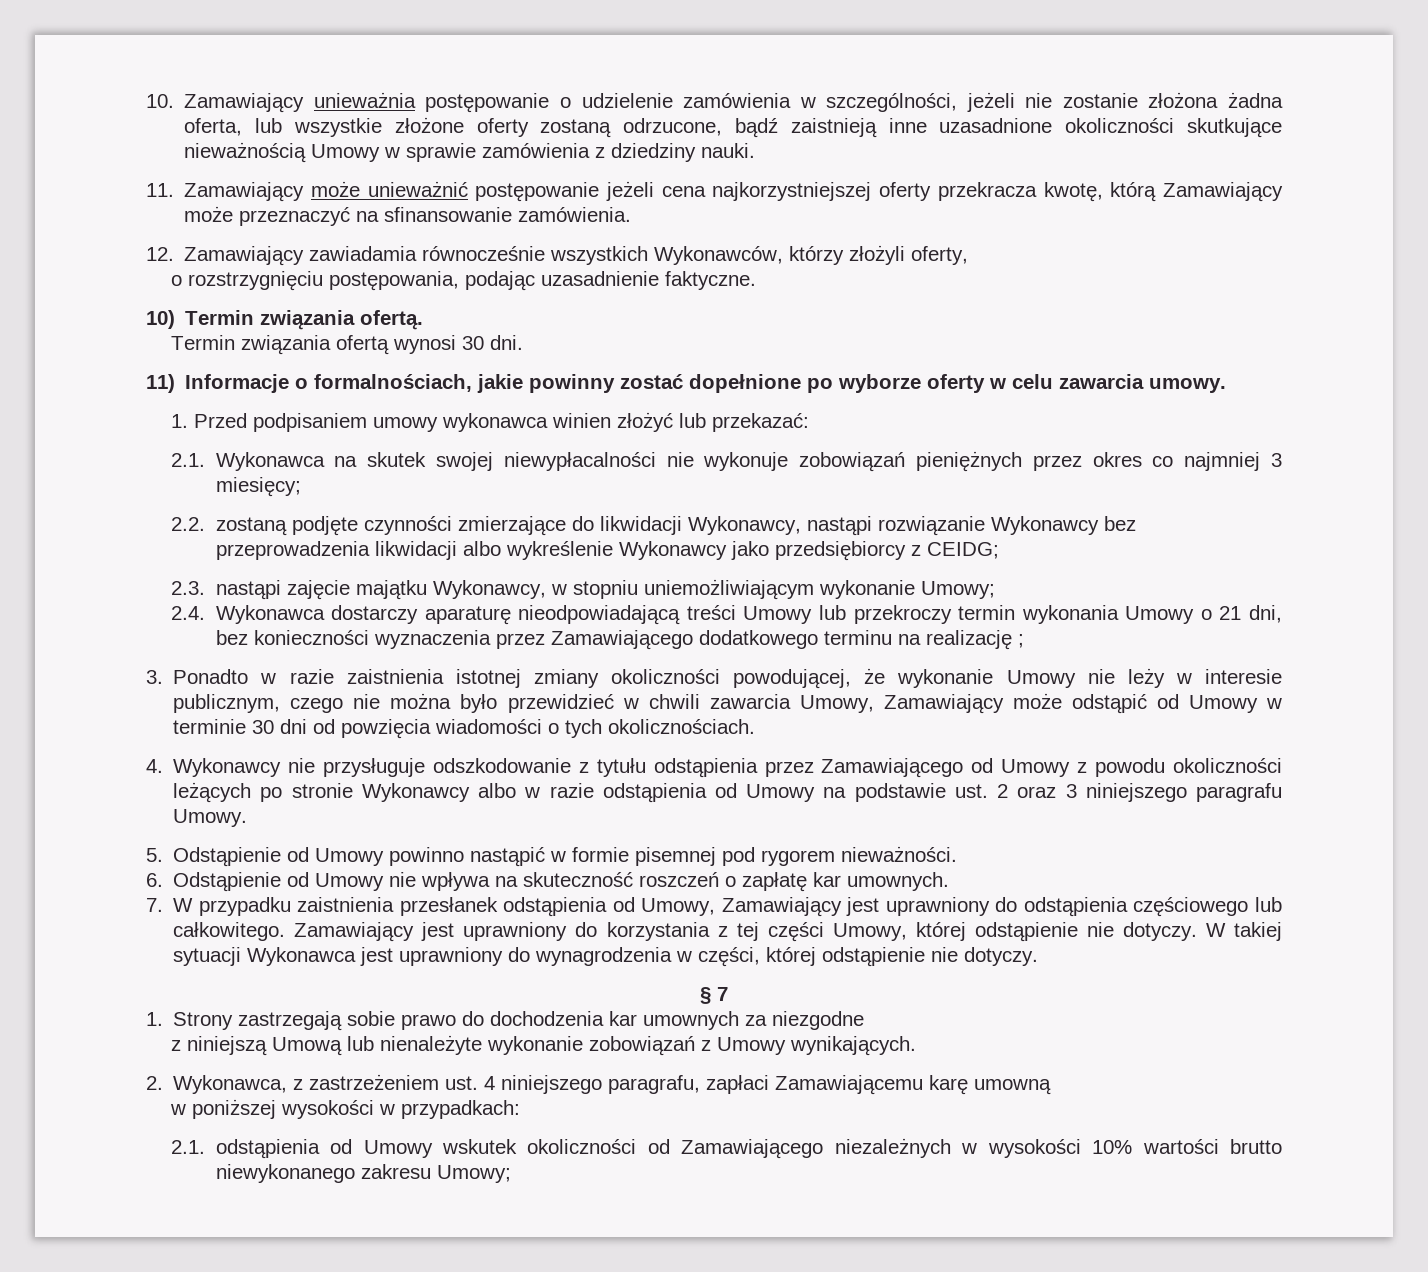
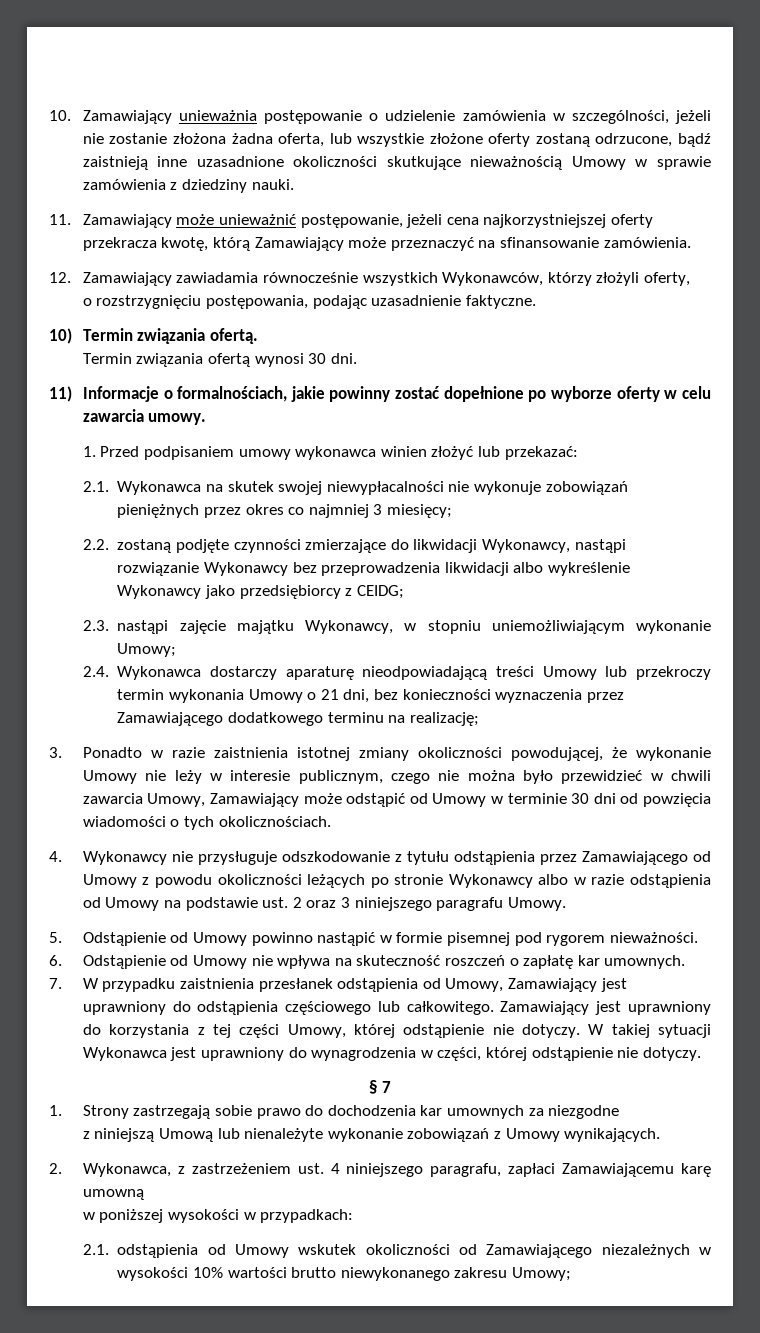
[475,182,600,202] postępowanie -> [300,214,403,228] postępowanie,
[925,630,1024,650] realizację ; -> [409,712,479,726] realizację;

